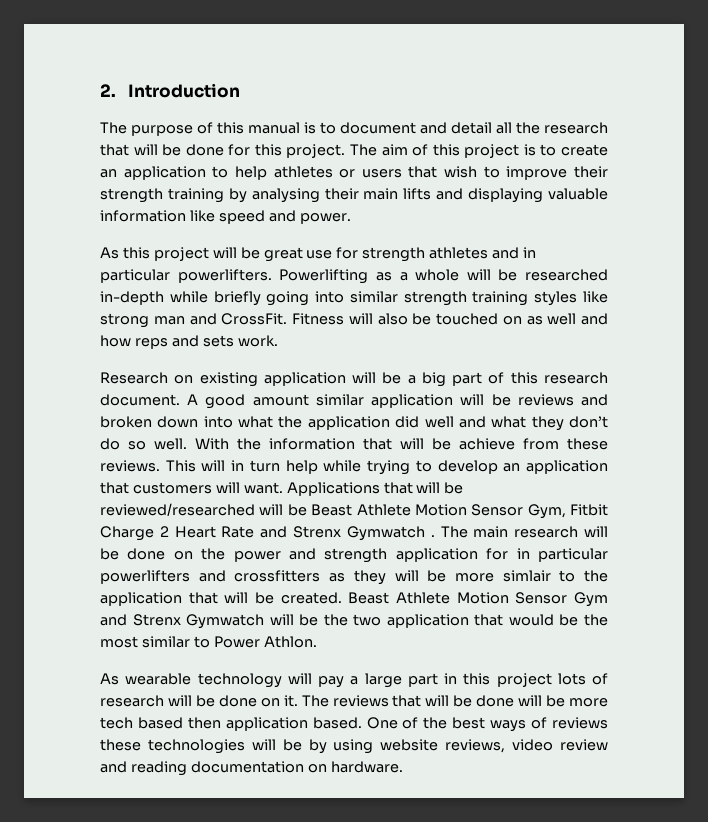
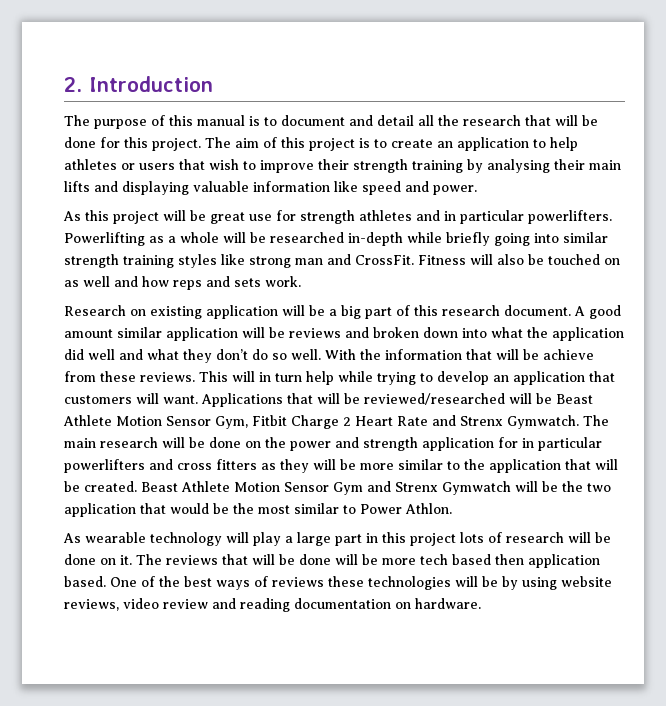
[346,526,435,541] Gymwatch . -> [507,415,579,429] Gymwatch.
[234,570,321,582] crossfitters -> [177,459,257,470] cross fitters
[502,570,551,582] simlair -> [398,459,443,470] similar
[318,676,344,688] pay -> [253,532,281,546] play

